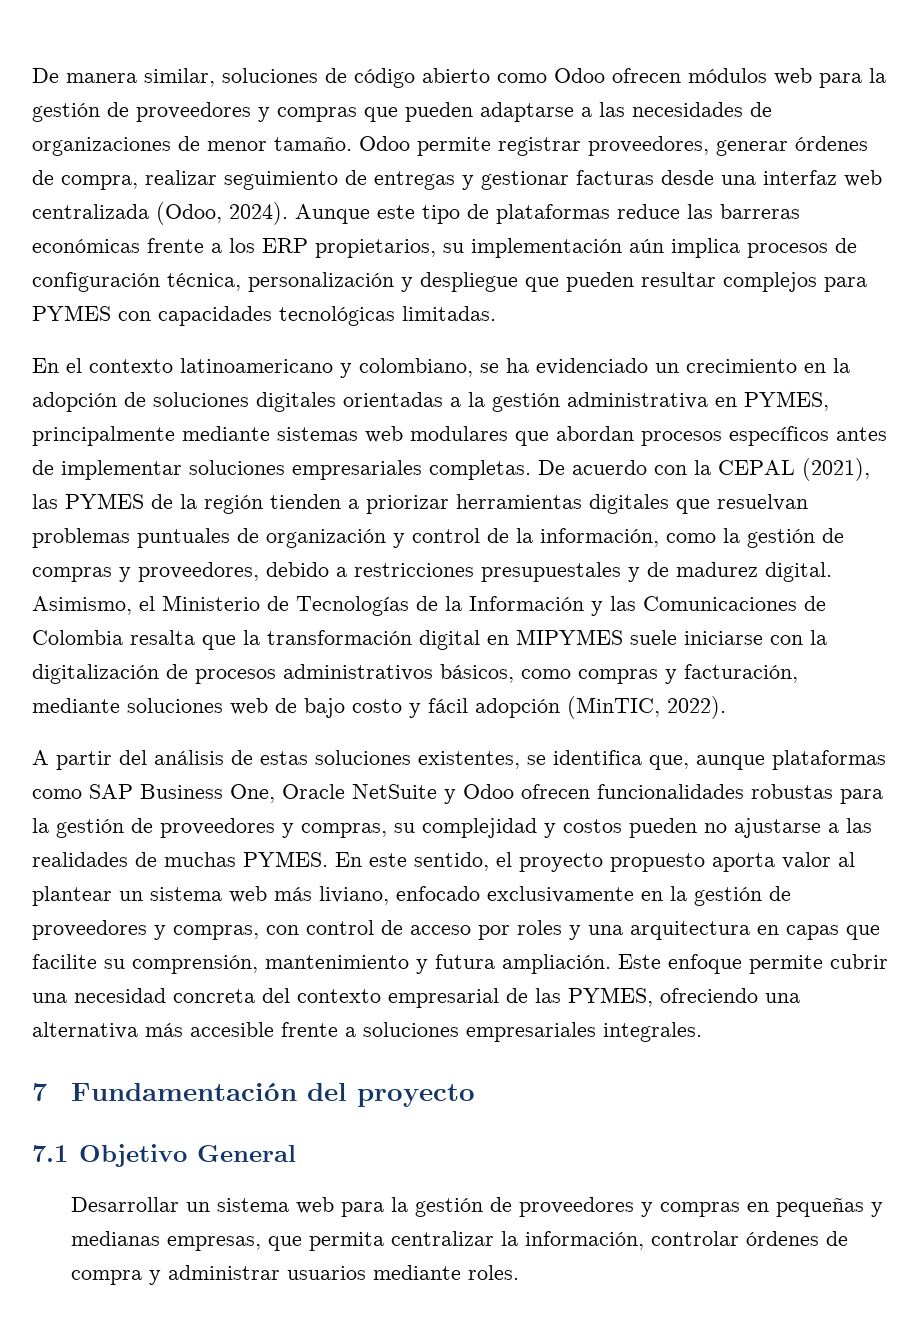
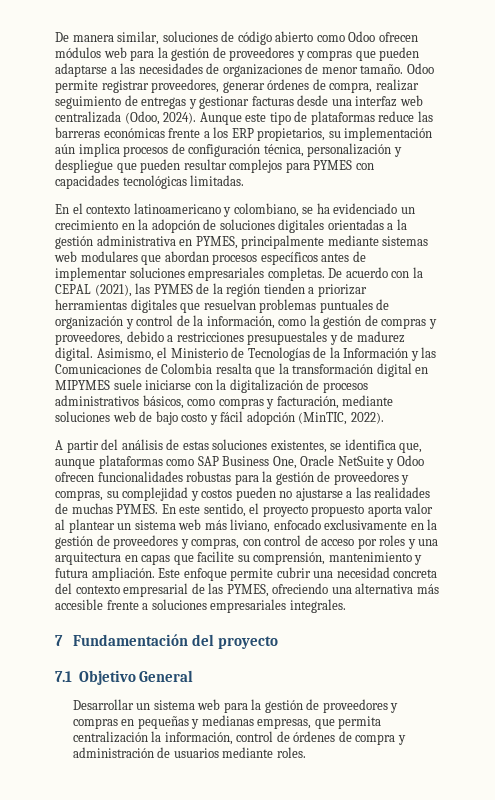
[390,1231,739,1250] centralizar la información, controlar -> [72,731,290,745] centralización la información, control de
[167,1265,280,1280] administrar -> [72,747,171,758] administración de

